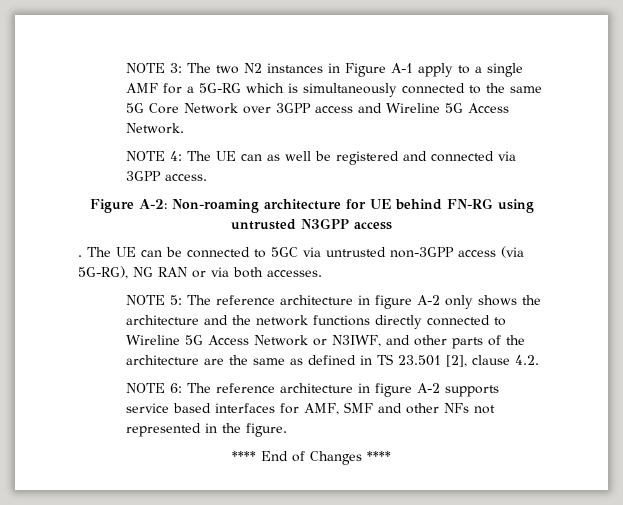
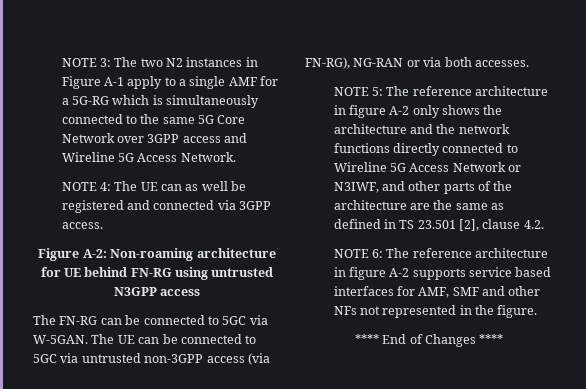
[78,255,82,257] . -> [33,315,268,325] [33,335,88,344] The FN-RG can be connected to 5GC via W-5GAN.
[78,266,187,279] 5G-RG), NG RAN -> [305,57,404,69] FN-RG), NG-RAN

